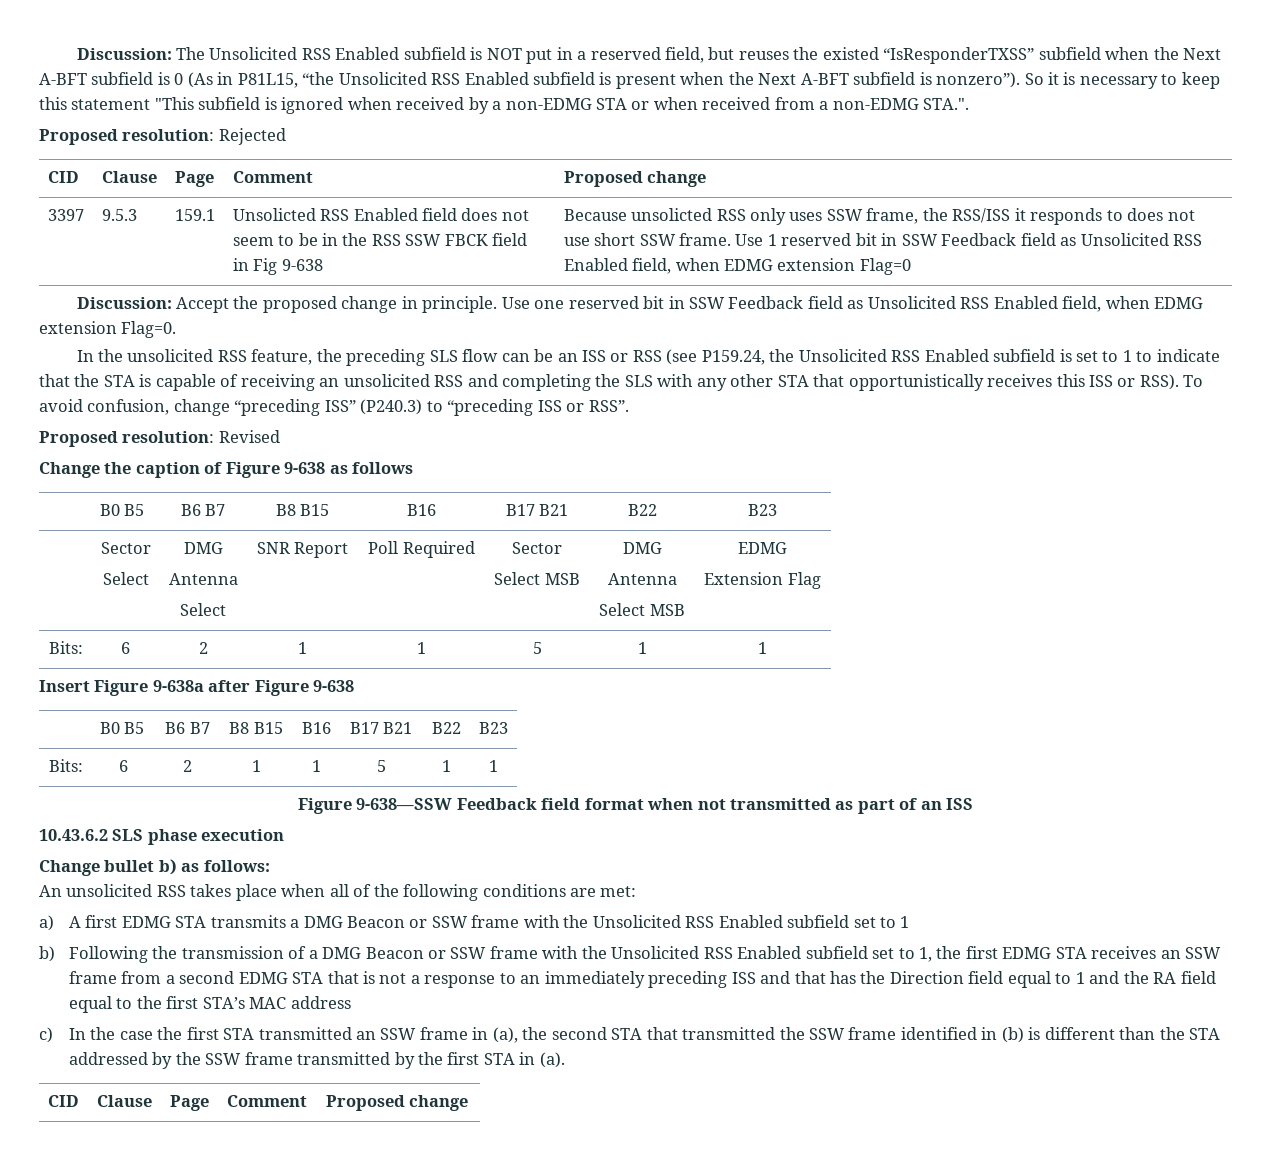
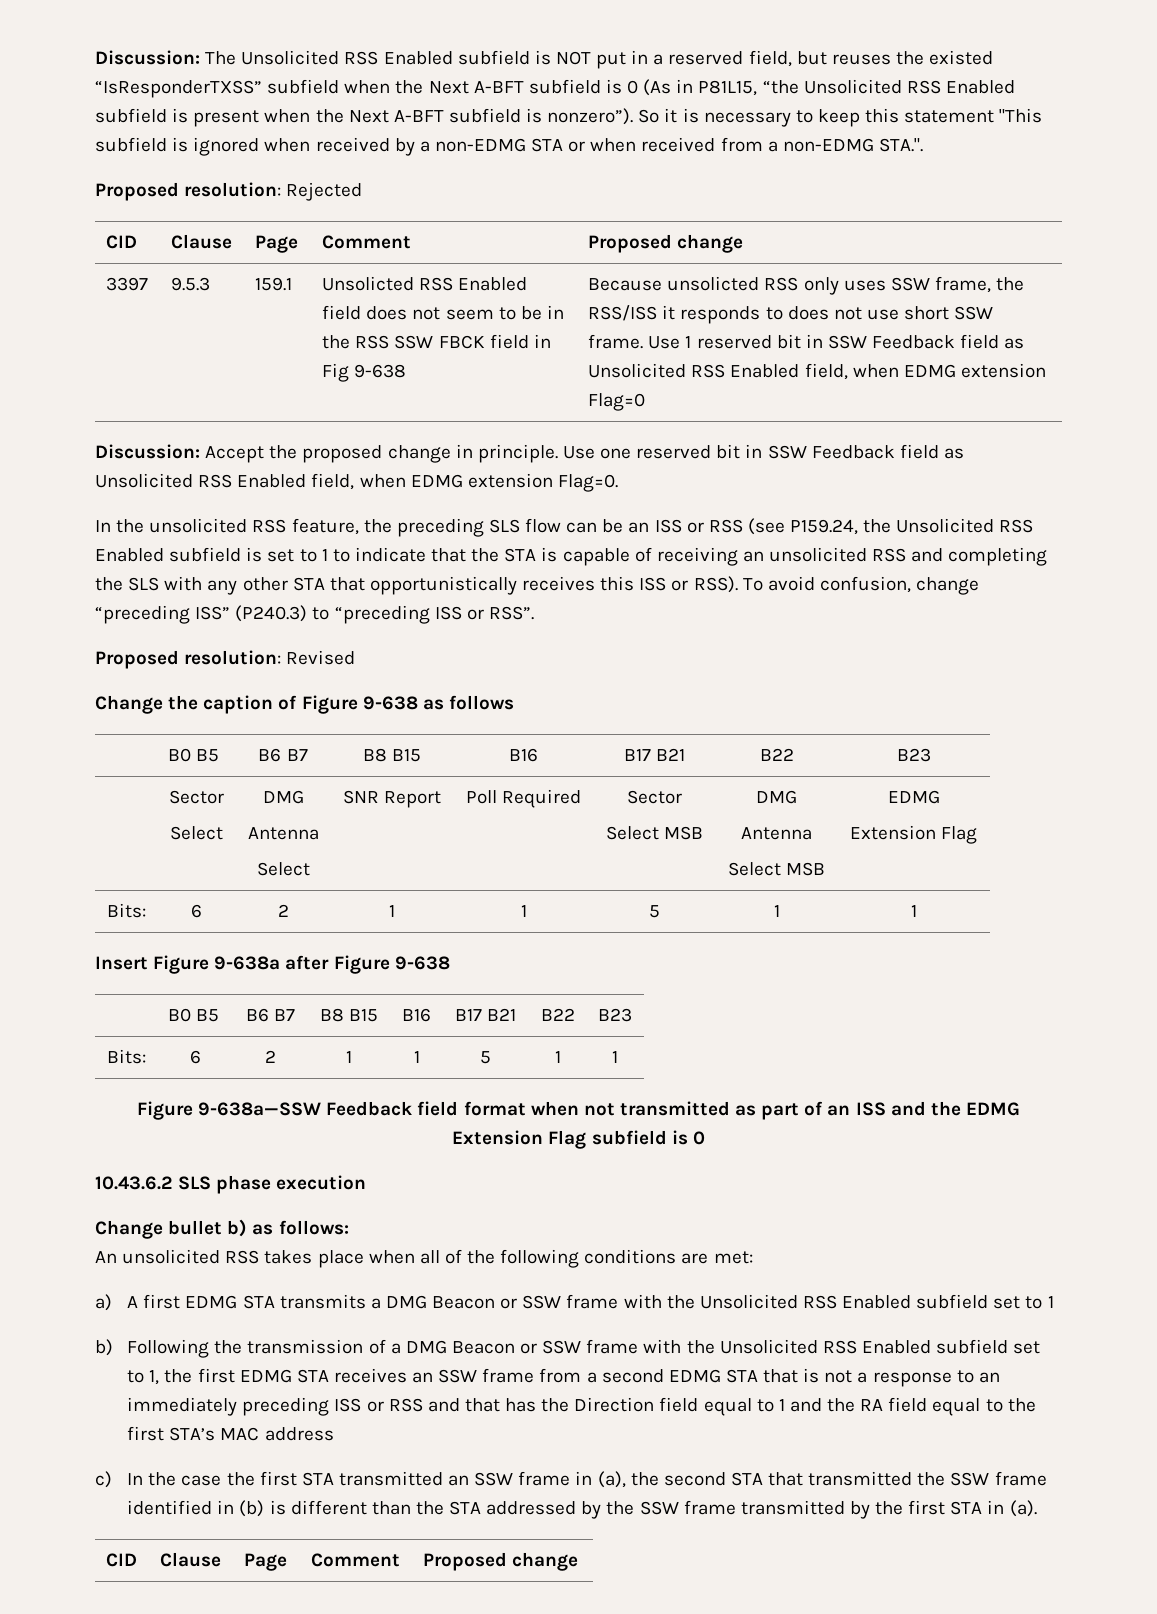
[356,798,453,810] 9-638—SSW -> [198,1102,322,1116] 9-638a—SSW
(974, 804) none -> [890,1101,1020,1116] [452,1130,705,1149] and the EDMG Extension Flag subfield is 0
(756, 978) none -> [366,1398,423,1412] or RSS

